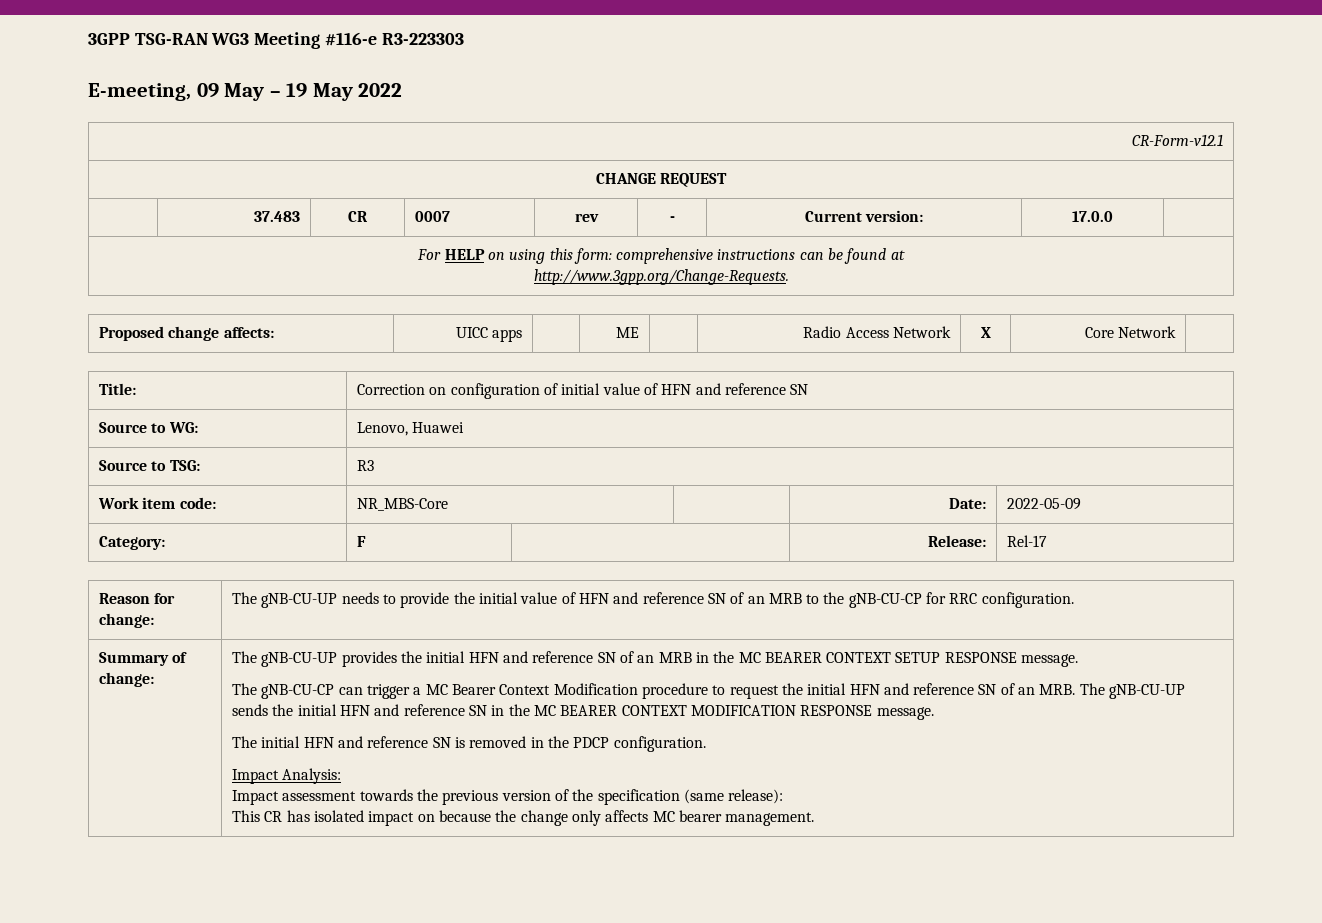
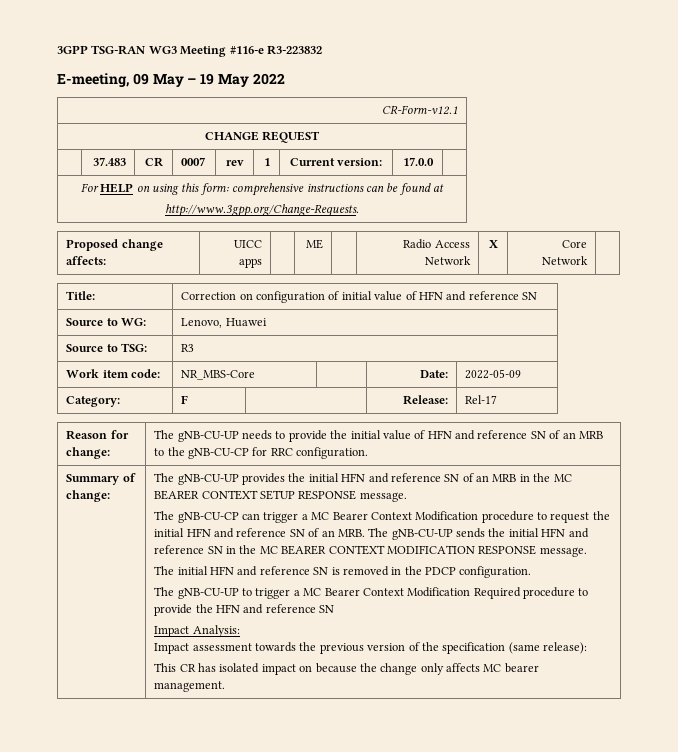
[381,33,464,45] R3-223303 -> [266,45,322,55] R3-223832
[669,216,675,222] - -> [263,158,270,166] 1
(706, 744) none -> [154,587,589,599] [154,604,335,616] // The gNB-CU-UP to trigger a MC Bearer Context Modification Required procedure to provide the HFN and reference SN

